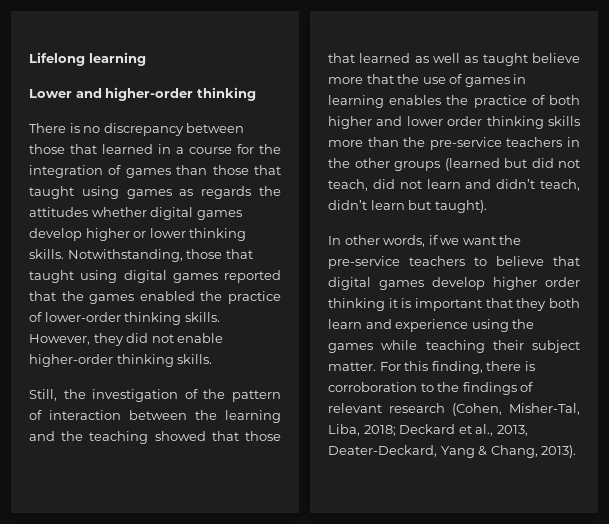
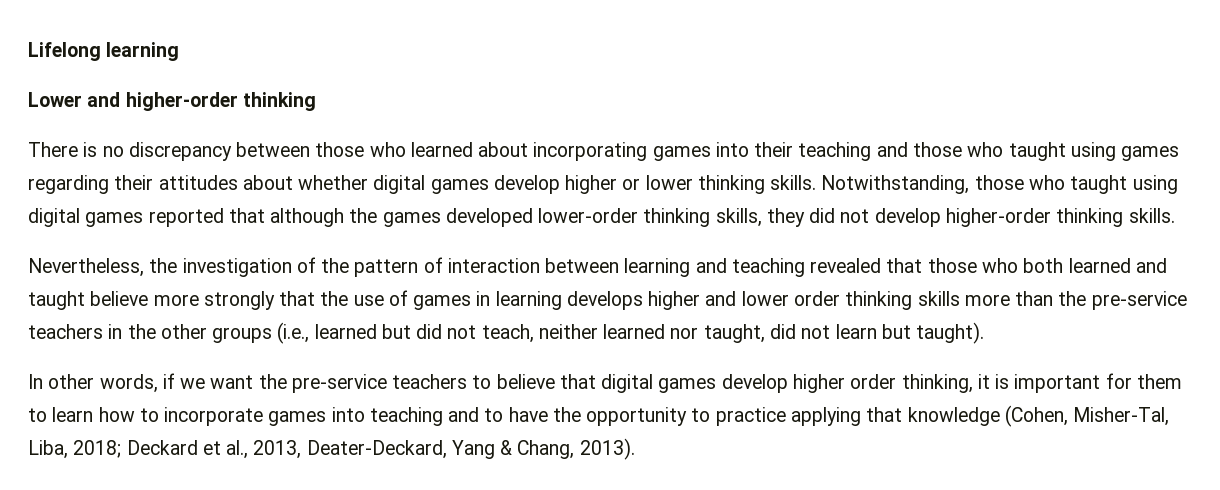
[70,144,281,154] [29,165,281,178] [29,186,281,199] [29,207,88,217] that learned in a course for the integration of games than those that taught using games as regards the attitudes -> [369,142,1180,161] [28,175,293,194] who learned about incorporating games into their teaching and those who taught using games regarding their attitudes about
[225,249,253,259] that -> [1028,175,1065,190] who
[61,291,281,304] [29,312,220,325] [29,334,90,345] the games enabled the practice of lower-order thinking skills. However, -> [270,208,762,227] although the games developed lower-order thinking skills,
[177,333,224,343] enable -> [874,208,941,227] develop
[29,389,57,401] Still, -> [28,258,144,277] Nevertheless,
[195,410,217,420] the -> (620, 265) none
[61,431,281,444] [328,53,479,63] the teaching showed that those that learned as well as -> [731,258,1167,277] teaching revealed that those who both learned and
(363, 80) none -> [203,291,275,310] strongly
[389,95,580,108] enables the practice of both -> [566,291,643,310] develops
[444,158,500,171] (learned -> [277,322,377,344] (i.e., learned
[372,179,580,191] [328,200,367,210] did not learn and didn’t teach, didn’t -> [538,324,831,343] neither learned nor taught, did not
[328,298,385,311] thinking -> [901,374,973,393] thinking,
[485,298,580,311] [328,319,535,332] [328,340,580,353] [328,361,535,374] [328,382,534,395] [328,403,445,413] that they both learn and experience using the games while teaching their subject matter. For this finding, there is corroboration to the findings of relevant research -> [1105,373,1182,389] [28,407,1000,426] for them to learn how to incorporate games into teaching and to have the opportunity to practice applying that knowledge

